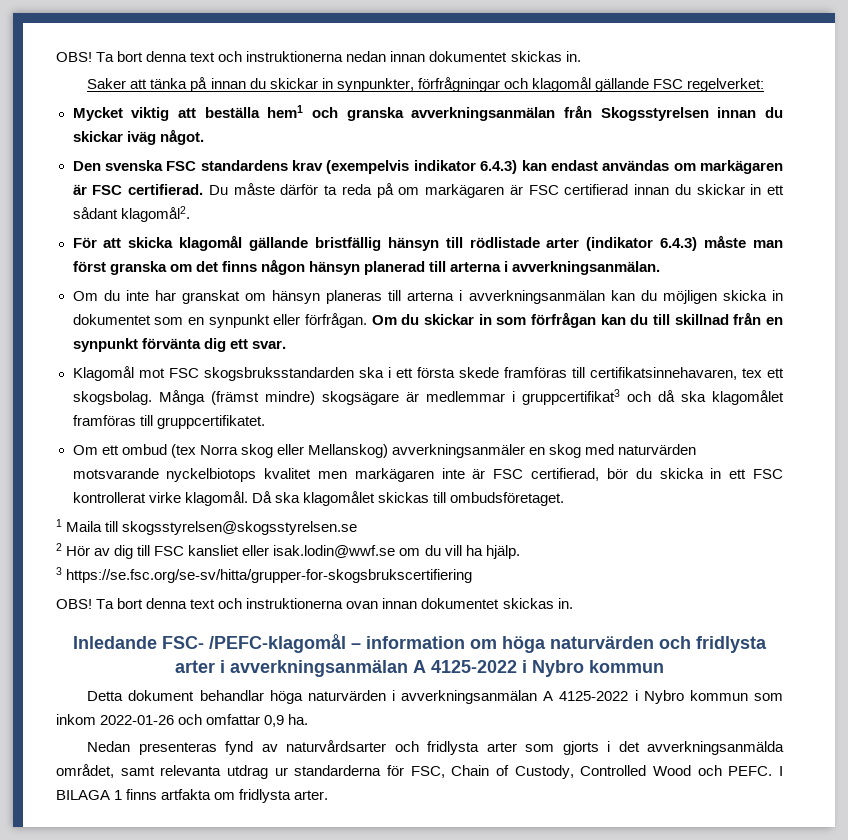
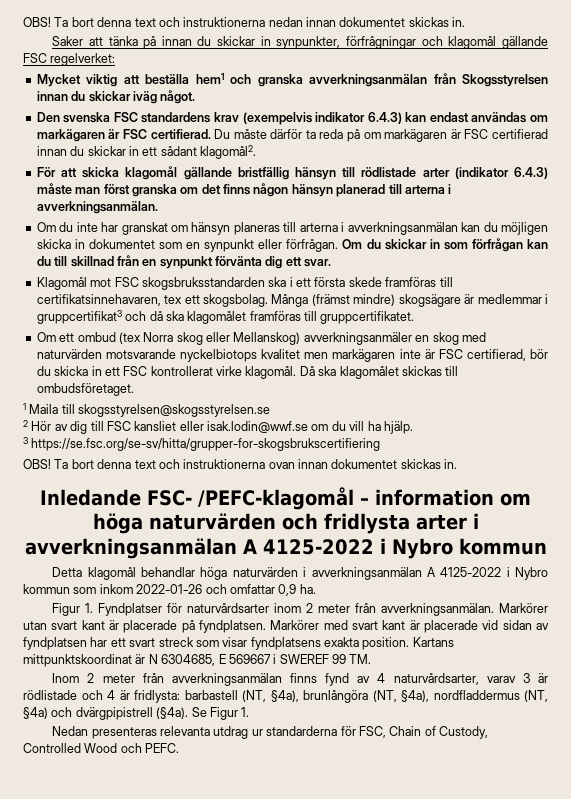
[128,690,195,701] dokument -> [87,567,136,580] klagomål
[87,740,785,755] [56,764,155,778] Nedan presenteras fynd av naturvårdsarter och fridlysta arter som gjorts i det avverkningsanmälda området, samt -> [52,603,548,616] [23,620,549,633] [23,637,454,650] [23,654,372,667] [52,673,549,686] [23,690,548,703] [23,707,250,720] [52,726,157,739] Figur 1. Fyndplatser för naturvårdsarter inom 2 meter från avverkningsanmälan. Markörer utan svart kant är placerade på fyndplatsen. Markörer med svart kant är placerade vid sidan av fyndplatsen har ett svart streck som visar fyndplatsens exakta position. Kartans mittpunktskoordinat är N 6304685, E 569667 i SWEREF 99 TM. // Inom 2 meter från avverkningsanmälan finns fynd av 4 naturvårdsarter, varav 3 är rödlistade och 4 är fridlysta: barbastell (NT, §4a), brunlångöra (NT, §4a), nordfladdermus (NT, §4a) och dvärgpipistrell (§4a). Se Figur 1. // Nedan presenteras
[778,766,783,776] [56,789,329,803] I BILAGA 1 finns artfakta om fridlysta arter. -> (180, 748) none

